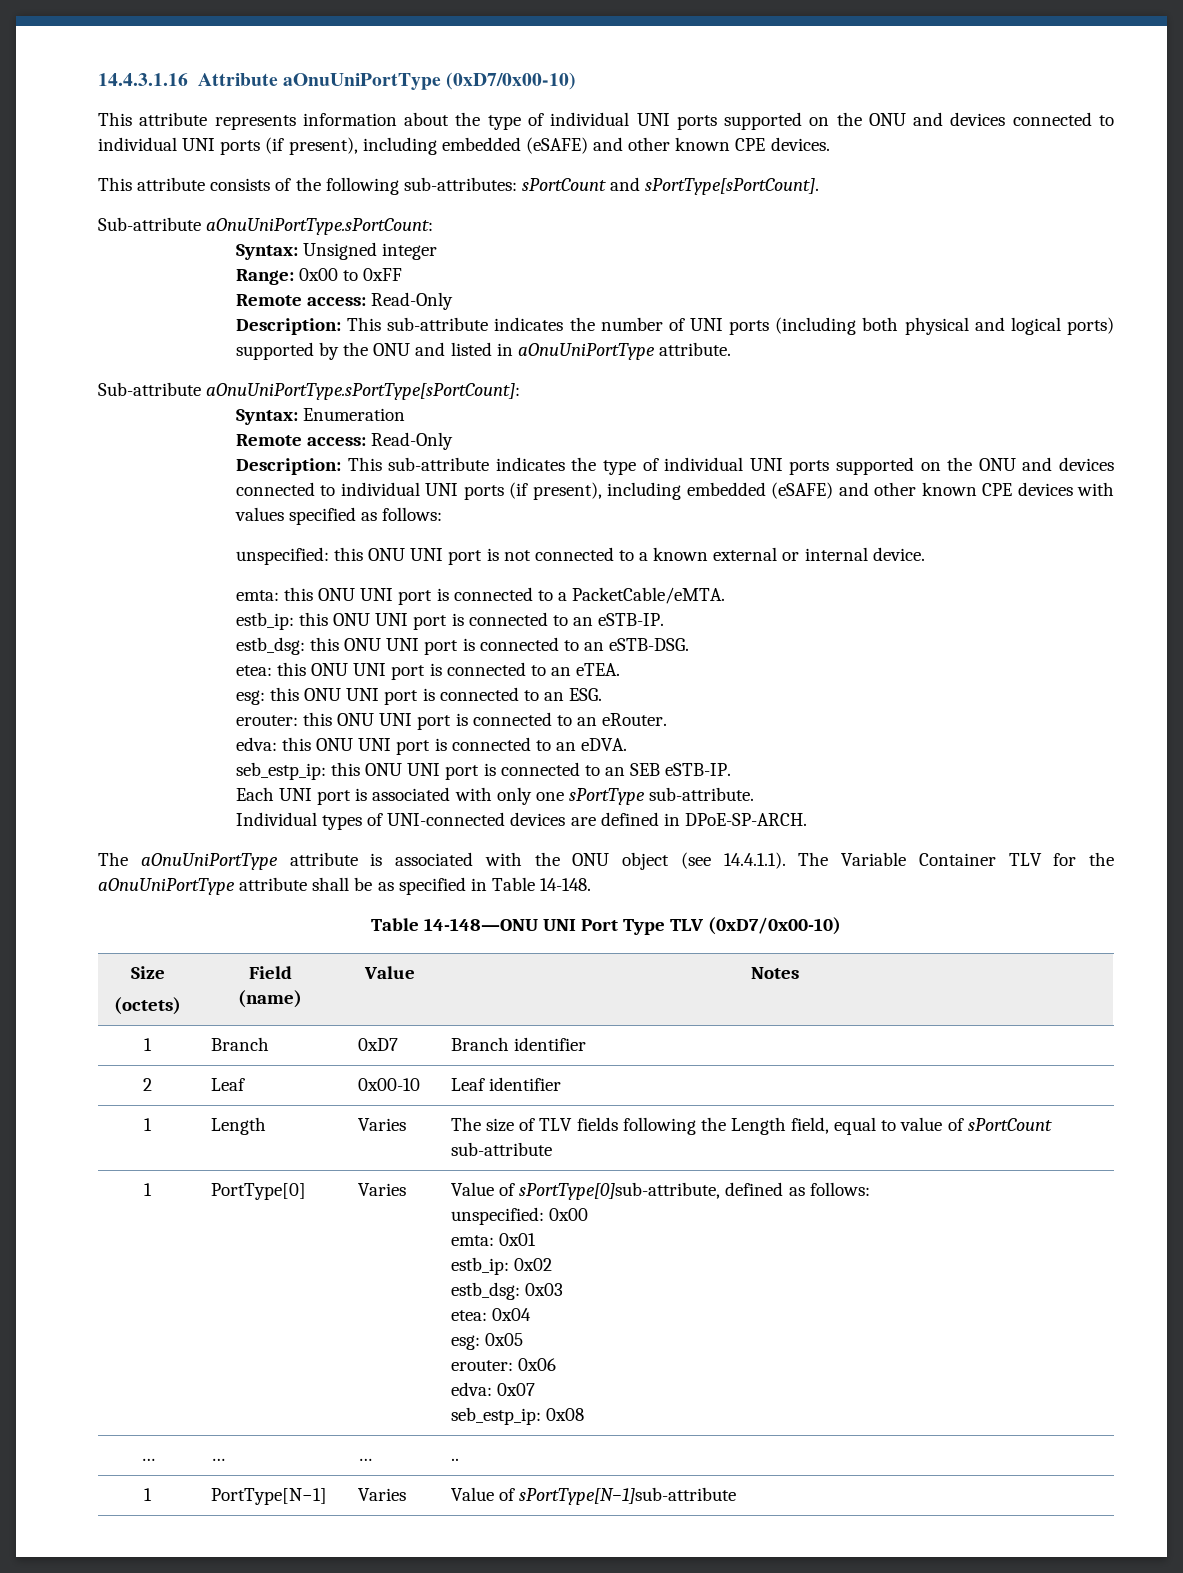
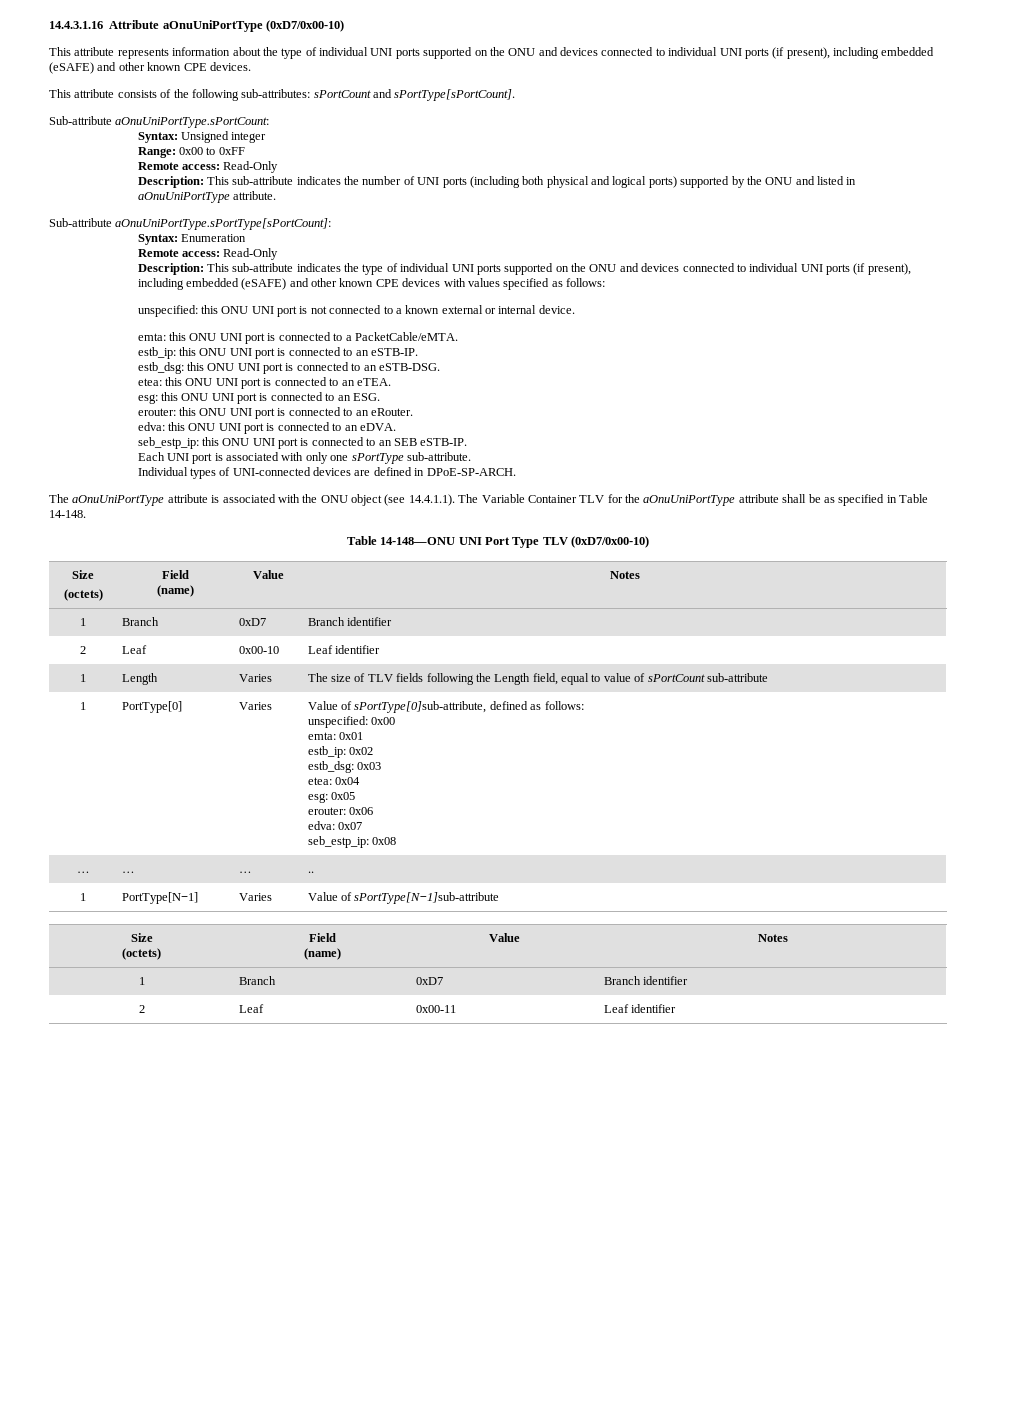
(737, 1496) none -> [130,933,153,942] [122,948,161,960] [308,933,336,942] [303,948,341,960] [489,933,520,942] [757,934,788,942] [138,977,145,985] [238,976,276,985] [415,977,443,985] [603,976,689,985] [138,1005,145,1013] [238,1004,264,1013] [415,1005,456,1013] [603,1004,677,1013] // Size // (octets) | Field // (name) | Value | Notes // 1 | Branch | 0xD7 | Branch identifier // 2 | Leaf | 0x00-11 | Leaf identifier

